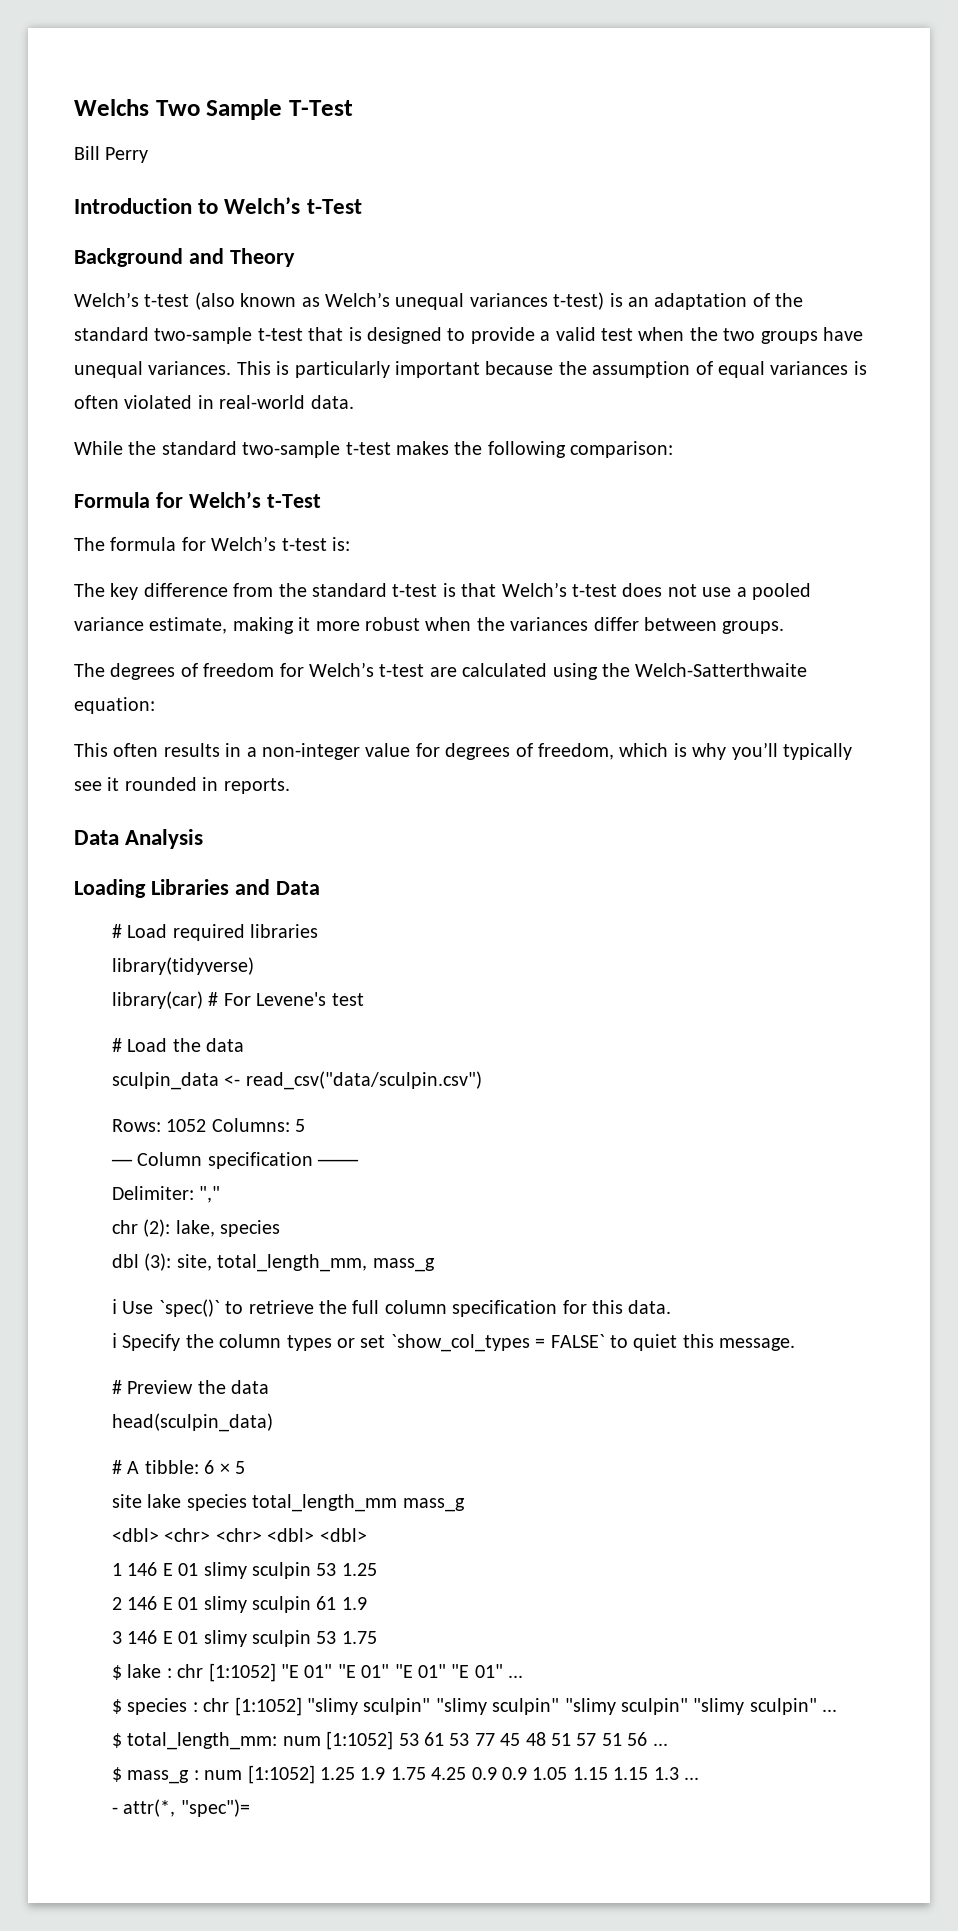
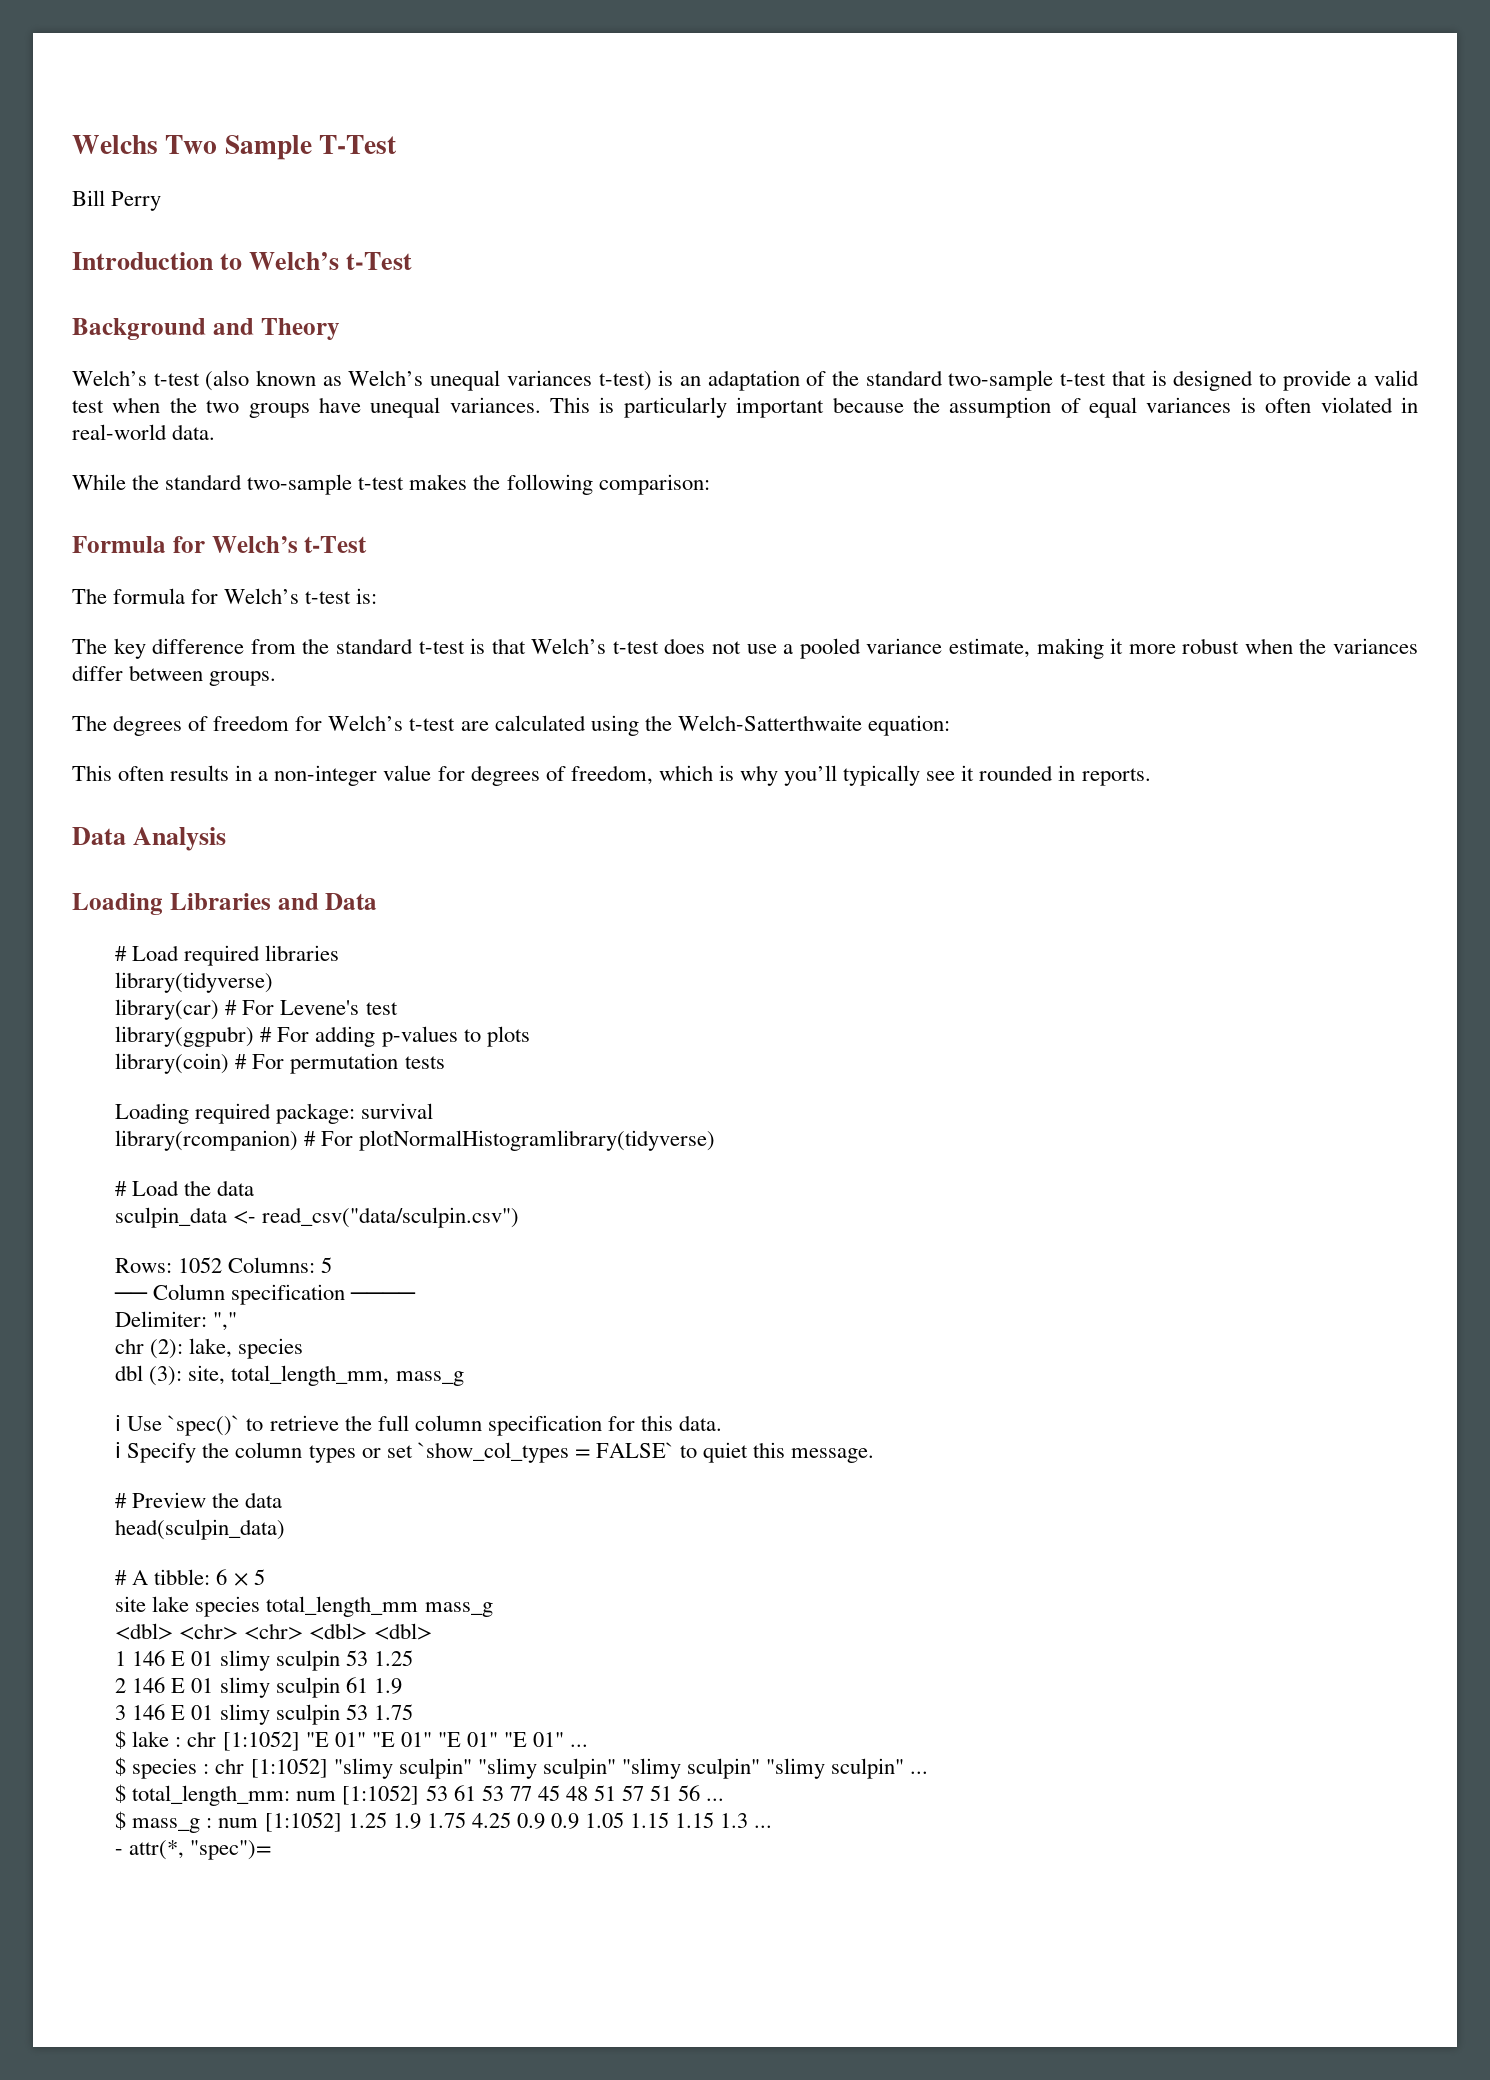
(364, 999) none -> [115,1026,530,1047] [115,1053,445,1074] [115,1103,434,1124] [115,1130,716,1151] // library(ggpubr) # For adding p-values to plots // library(coin) # For permutation tests // Loading required package: survival // library(rcompanion) # For plotNormalHistogramlibrary(tidyverse)

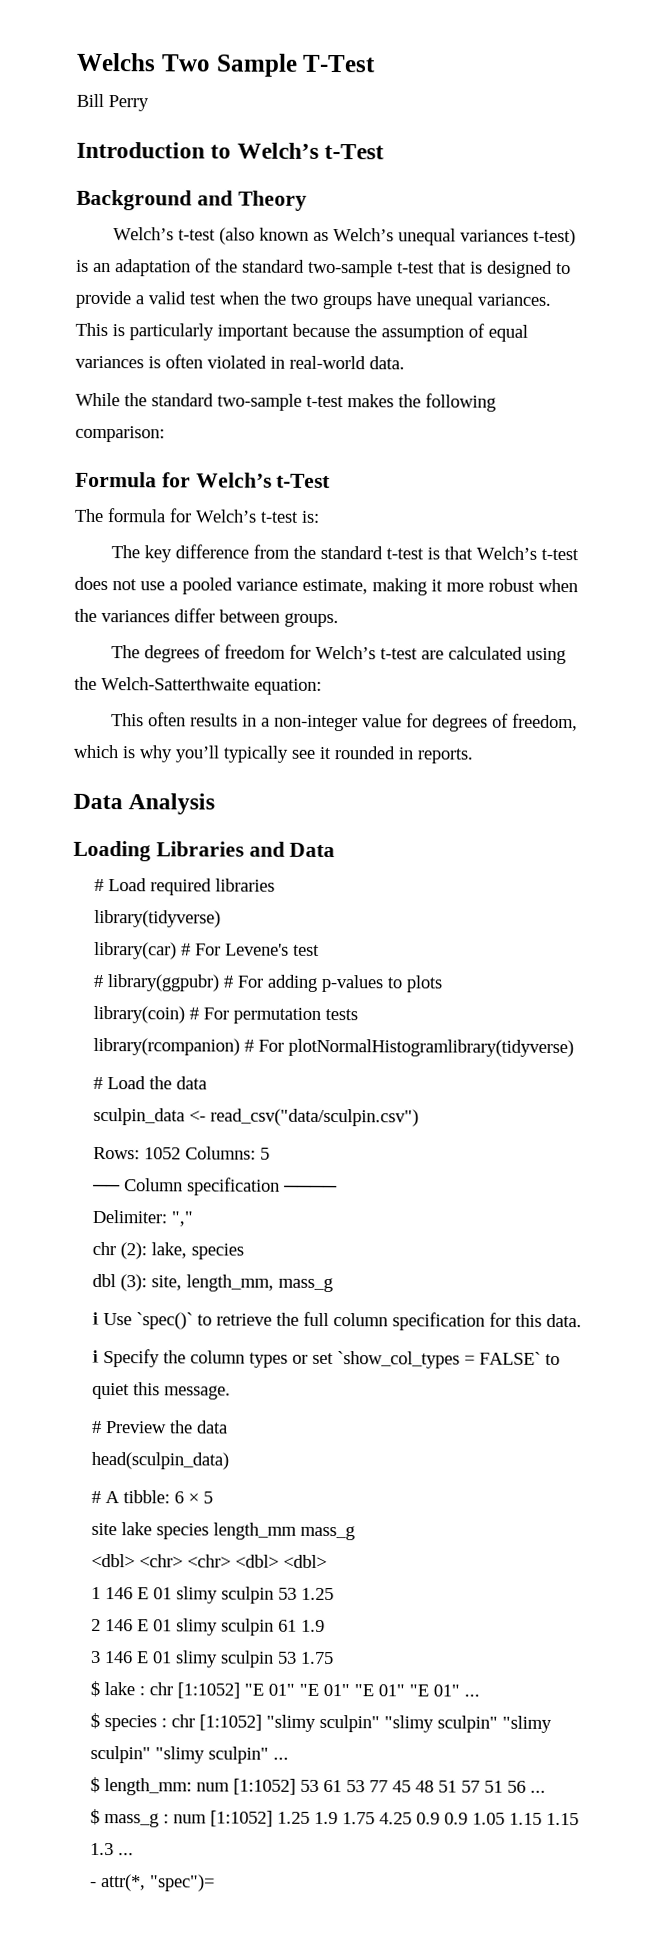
(398, 1008) none -> [92,974,103,988] #
[115,1103,434,1124] // Loading required package: survival -> (358, 1014) none
[231,1365,390,1386] total_length_mm, -> [185,1274,274,1292] length_mm,
[266,1596,419,1617] total_length_mm -> [212,1522,297,1540] length_mm
[132,1785,291,1806] total_length_mm: -> [103,1778,192,1796] length_mm:

